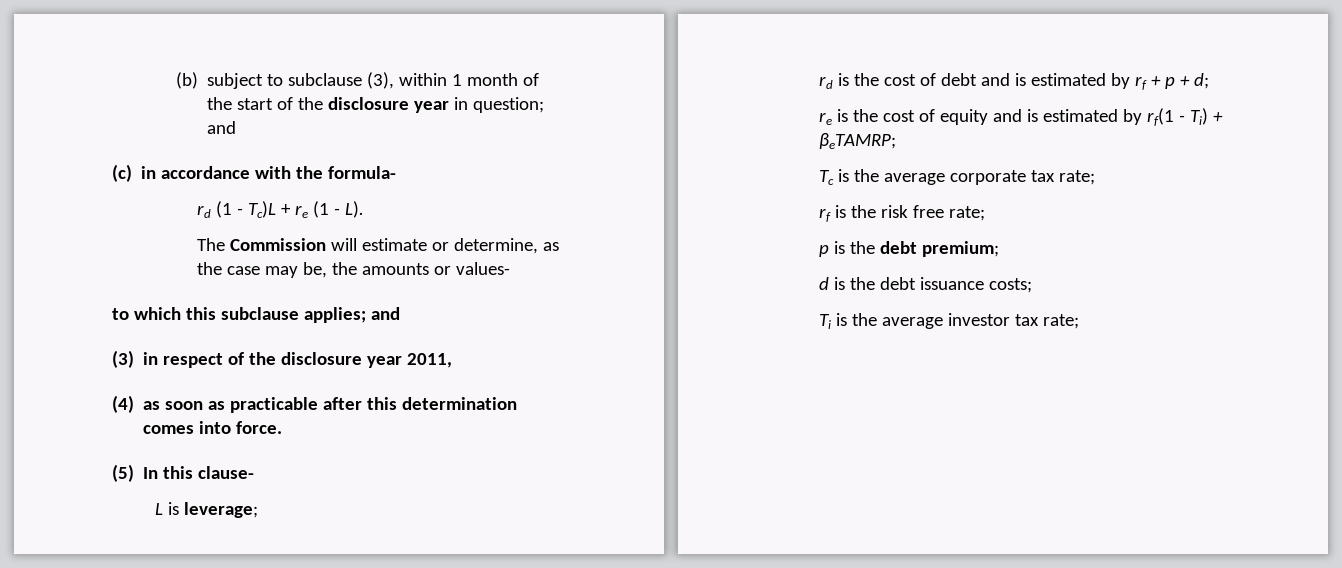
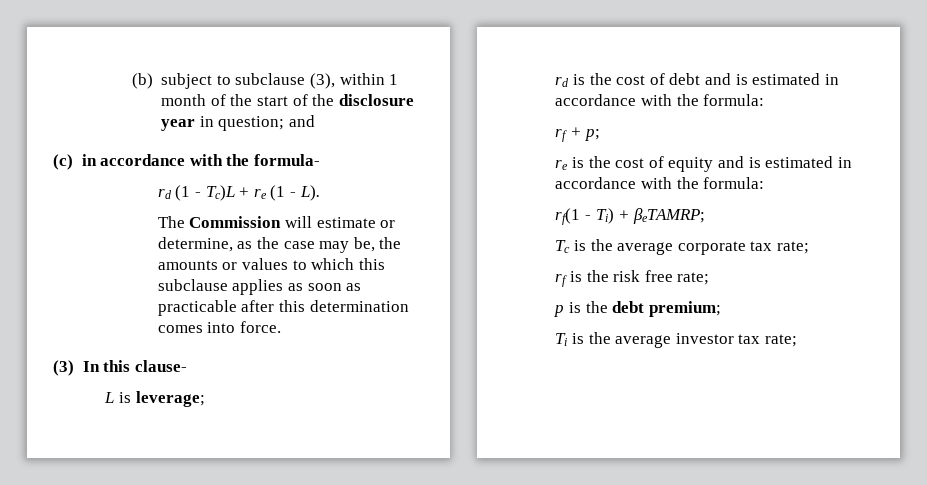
[456,262,511,275] values- // -> [242,258,289,270] values
[303,307,400,323] [112,350,453,368] [112,395,134,413] applies; and // (3) in respect of the disclosure year 2011, // (4) -> [232,279,284,295] applies
[112,464,134,482] (5) -> [53,360,74,376] (3)
[1110,73,1209,90] by rf + p + d; -> [824,74,839,85] [555,94,765,106] [555,127,600,142] in accordance with the formula: // rf + p;
[1122,109,1142,125] by -> [837,157,852,168] [555,177,765,189] in accordance with the formula: //
[818,277,1032,293] // d is the debt issuance costs; -> (721, 309) none

